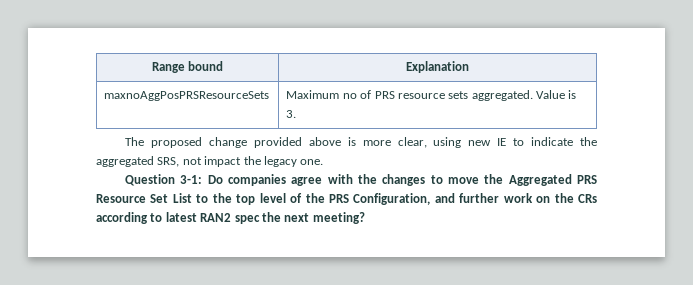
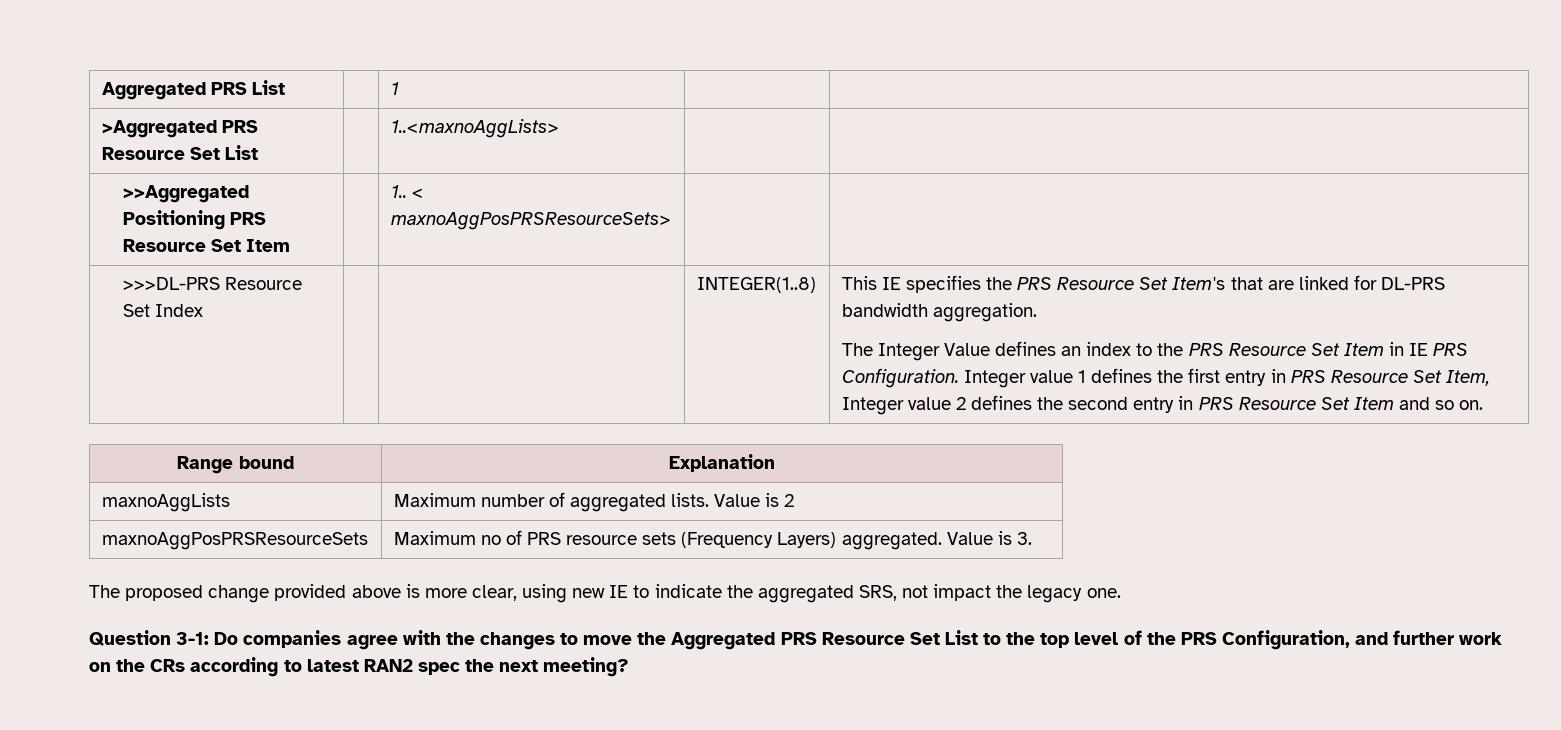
[151,61,224,73] [406,61,469,73] Range bound | Explanation -> [101,80,285,100] [390,82,399,95] [101,120,258,138] [101,145,258,160] [390,119,559,138] [122,185,249,203] [122,210,267,230] [122,239,291,252] [390,185,424,198] [390,212,671,230] [122,277,303,290] [122,304,204,317] [696,277,816,293] [841,275,1446,293] [841,303,1037,322] [841,341,1469,361] [841,368,1491,388] [841,395,1484,415] [177,456,294,474] [668,454,775,472] [101,493,230,512] [393,492,795,512] Aggregated PRS List | | 1 | | // >Aggregated PRS Resource Set List | | 1..<maxnoAggLists> | | // >>Aggregated Positioning PRS Resource Set Item | | 1.. < maxnoAggPosPRSResourceSets> | | // >>>DL-PRS Resource Set Index | | | INTEGER(1..8) | This IE specifies the PRS Resource Set Item's that are linked for DL-PRS bandwidth aggregation. // The Integer Value defines an index to the PRS Resource Set Item in IE PRS Configuration. Integer value 1 defines the first entry in PRS Resource Set Item, Integer value 2 defines the second entry in PRS Resource Set Item and so on. // Range bound | Explanation // maxnoAggLists | Maximum number of aggregated lists. Value is 2
(469, 95) none -> [681,532,837,548] (Frequency Layers)

